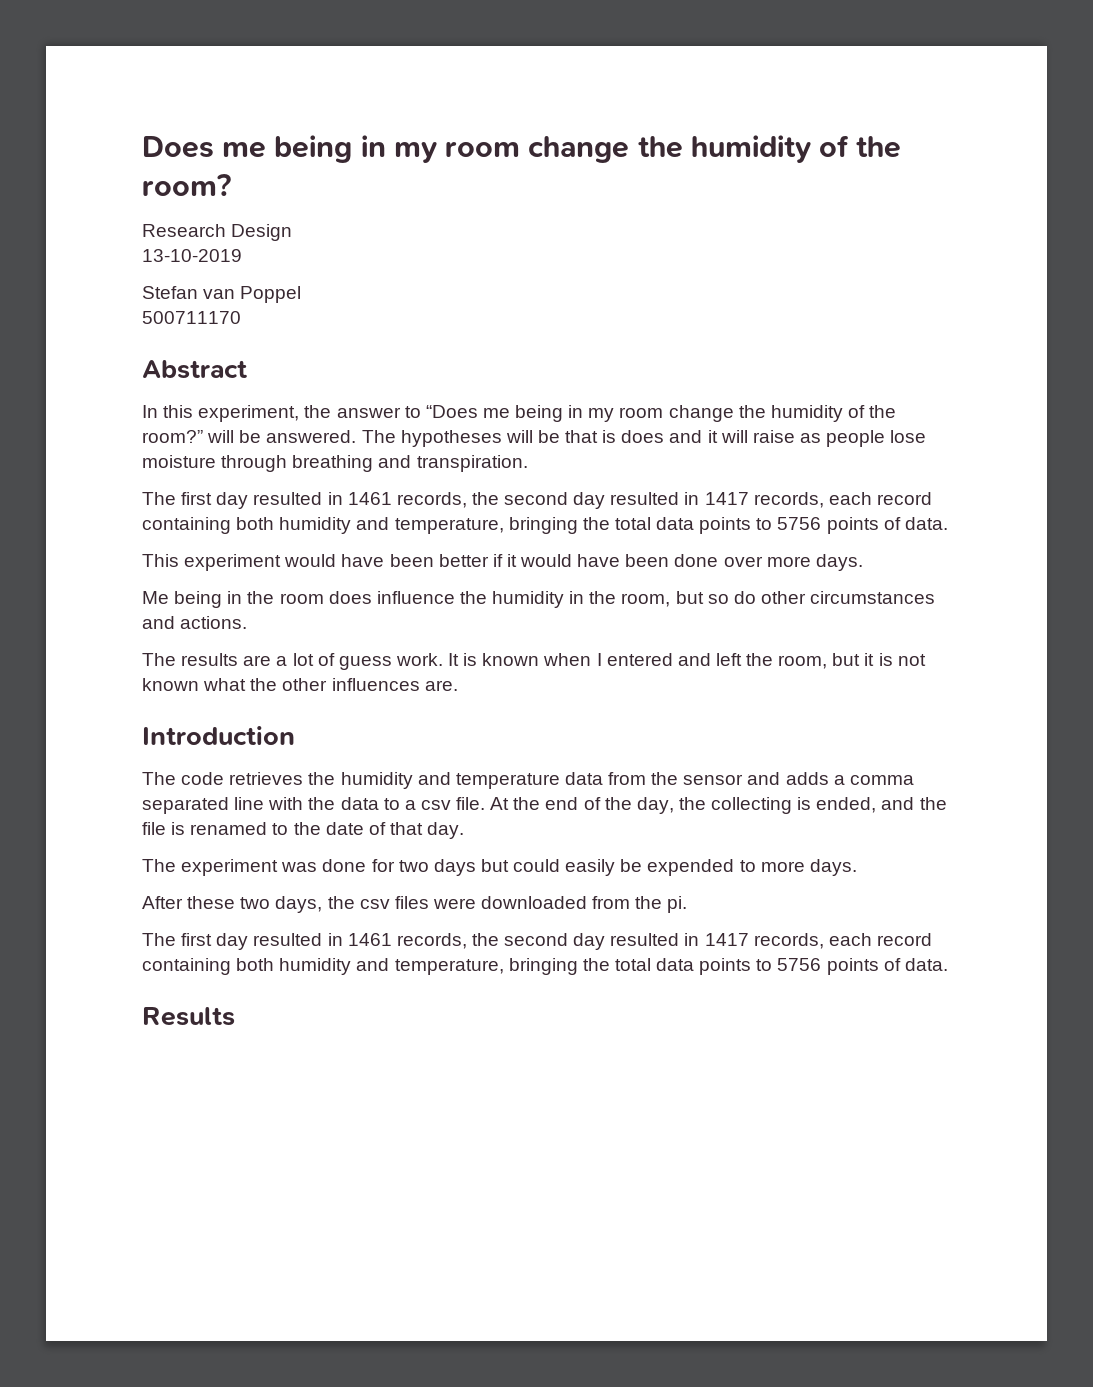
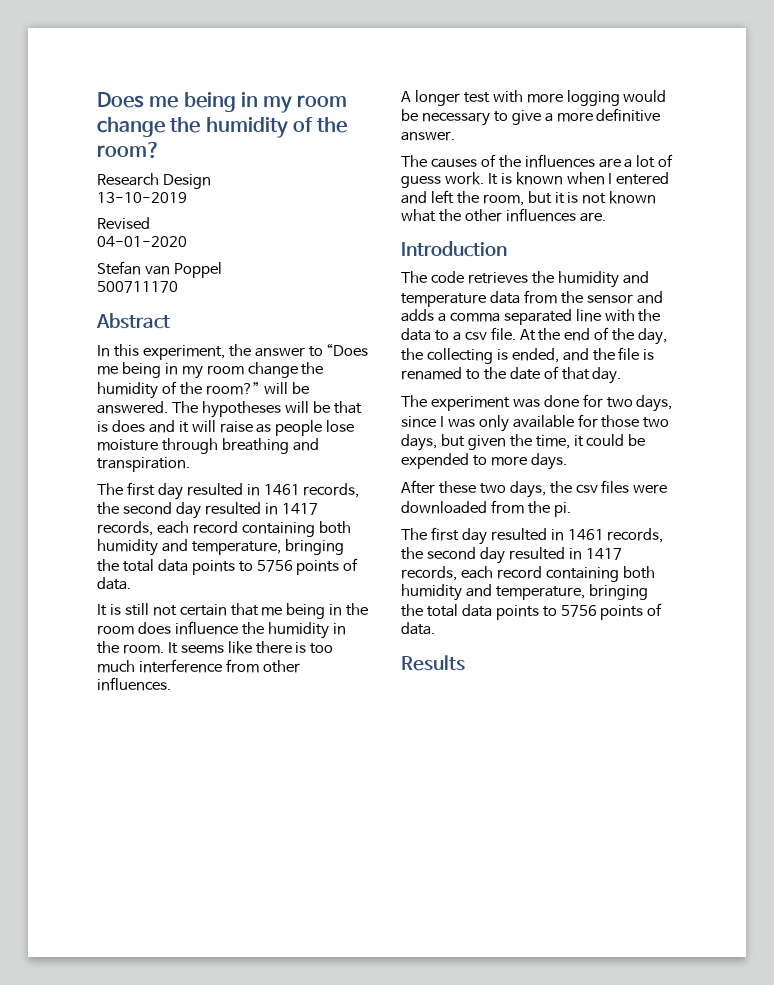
(242, 255) none -> [97,217,150,229] [97,236,187,247] // Revised // 04-01-2020
[142,554,863,571] [142,591,169,604] This experiment would have been better if it would have been done over more days. // Me -> [97,603,283,616] It is still not certain that me
[621,591,936,607] [142,616,248,629] [142,653,239,666] room, but so do other circumstances and actions. // The results -> [122,641,334,654] [97,659,300,673] [97,677,171,691] [401,90,667,106] [401,108,661,126] [401,131,455,141] [401,154,595,168] room. It seems like there is too much interference from other influences. // A longer test with more logging would be necessary to give a more definitive answer. // The causes of the influences
[433,859,616,876] days but could easily -> [636,395,673,412] [401,414,670,432] [401,434,625,451] days, since I was only available for those two days, but given the time, it could

